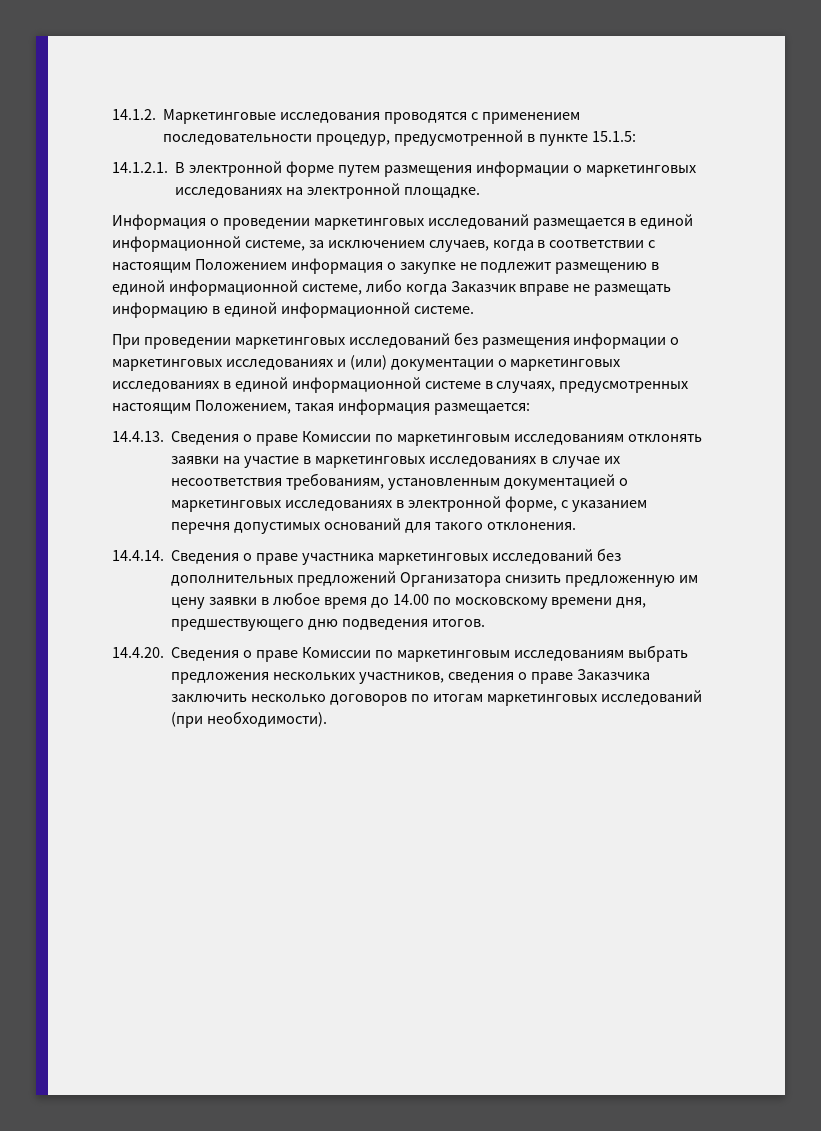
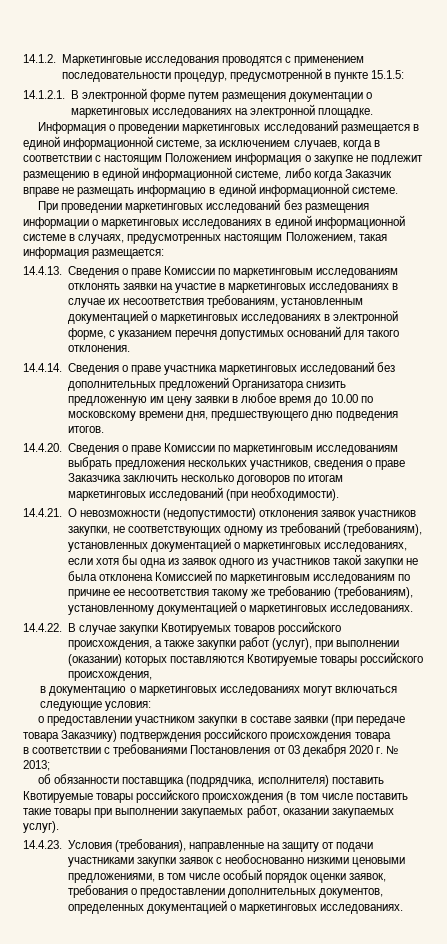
[475,161,569,177] информации -> [289,92,364,102] документации
[336,355,621,371] [112,381,219,392] и (или) документации о маркетинговых исследованиях -> (263, 224) none
[392,594,429,605] 14.00 -> [330,394,358,403] 10.00
(328, 719) none -> [23,508,417,520] [67,522,423,536] [67,538,408,552] [67,554,418,568] [67,570,411,584] [67,586,414,599] [67,601,414,615] [23,621,342,635] [67,637,400,650] [67,652,424,666] [67,671,152,681] [40,686,398,696] [40,701,152,711] [38,714,405,726] [23,728,391,742] [23,744,399,757] [23,760,50,771] [38,774,384,787] [23,789,408,803] [23,805,394,818] [23,821,59,833] [23,839,374,852] [67,854,406,867] [67,869,387,883] [67,885,384,898] [67,900,404,914] // 14.4.21. О невозможности (недопустимости) отклонения заявок участников закупки, не соответствующих одному из требований (требованиям), установленных документацией о маркетинговых исследованиях, если хотя бы одна из заявок одного из участников такой закупки не была отклонена Комиссией по маркетинговым исследованиям по причине ее несоответствия такому же требованию (требованиям), установленному документацией о маркетинговых исследованиях. // 14.4.22. В случае закупки Квотируемых товаров российского происхождения, а также закупки работ (услуг), при выполнении (оказании) которых поставляются Квотируемые товары российского происхождения, // в документацию о маркетинговых исследованиях могут включаться следующие условия: // о предоставлении участником закупки в составе заявки (при передаче товара Заказчику) подтверждения российского происхождения товара // в соответствии с требованиями Постановления от 03 декабря 2020 г. № 2013; // об обязанности поставщика (подрядчика, исполнителя) поставить Квотируемые товары российского происхождения (в том числе поставить такие товары при выполнении закупаемых работ, оказании закупаемых услуг). // 14.4.23. Условия (требования), направленные на защиту от подачи участниками закупки заявок с необоснованно низкими ценовыми предложениями, в том числе особый порядок оценки заявок, требования о предоставлении дополнительных документов, определенных документацией о маркетинговых исследованиях.

